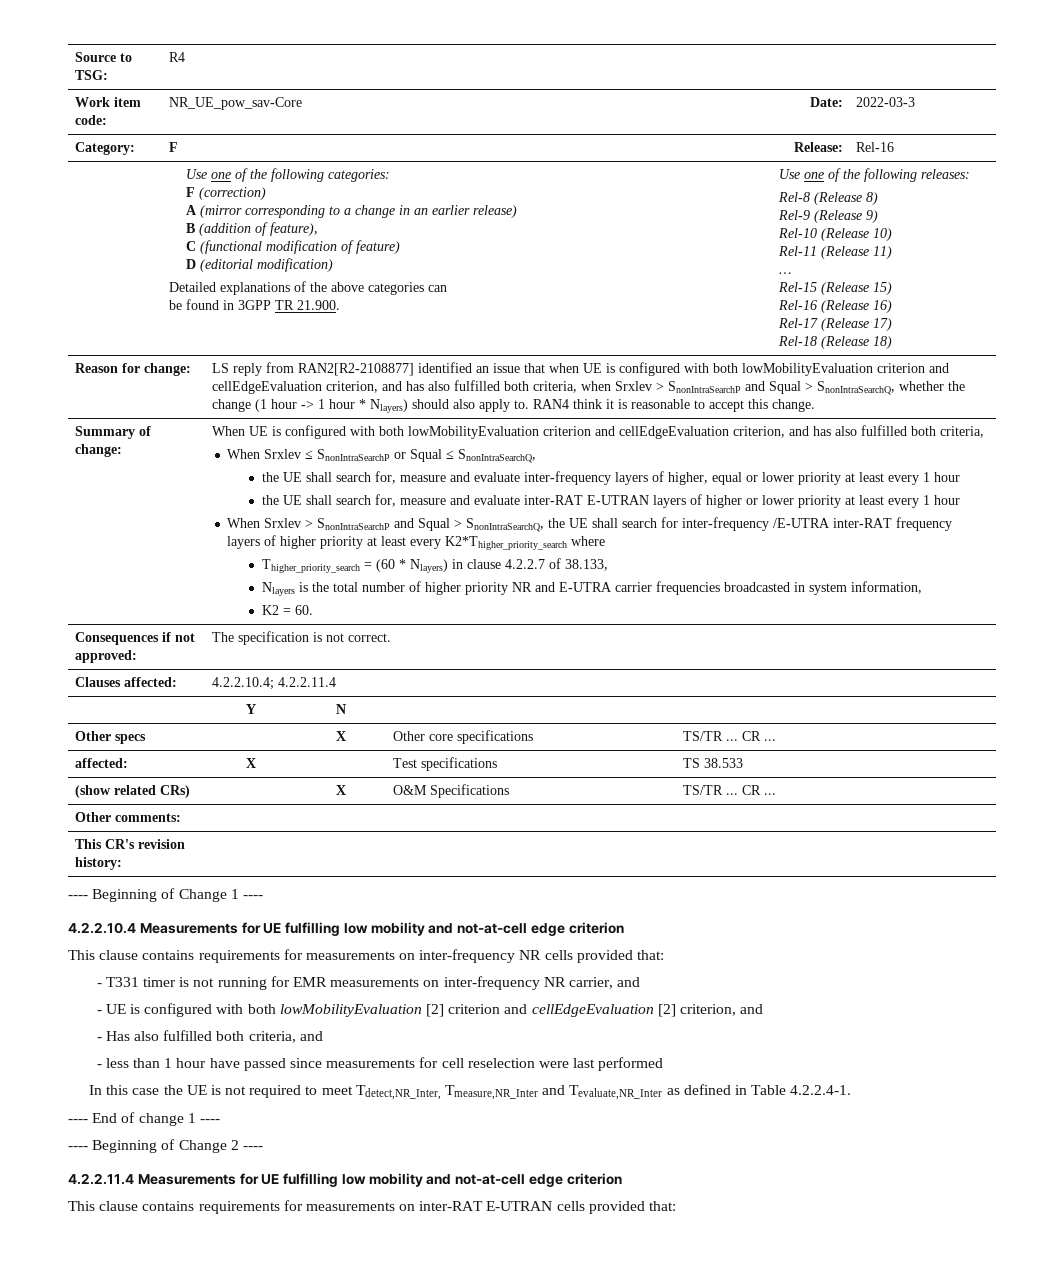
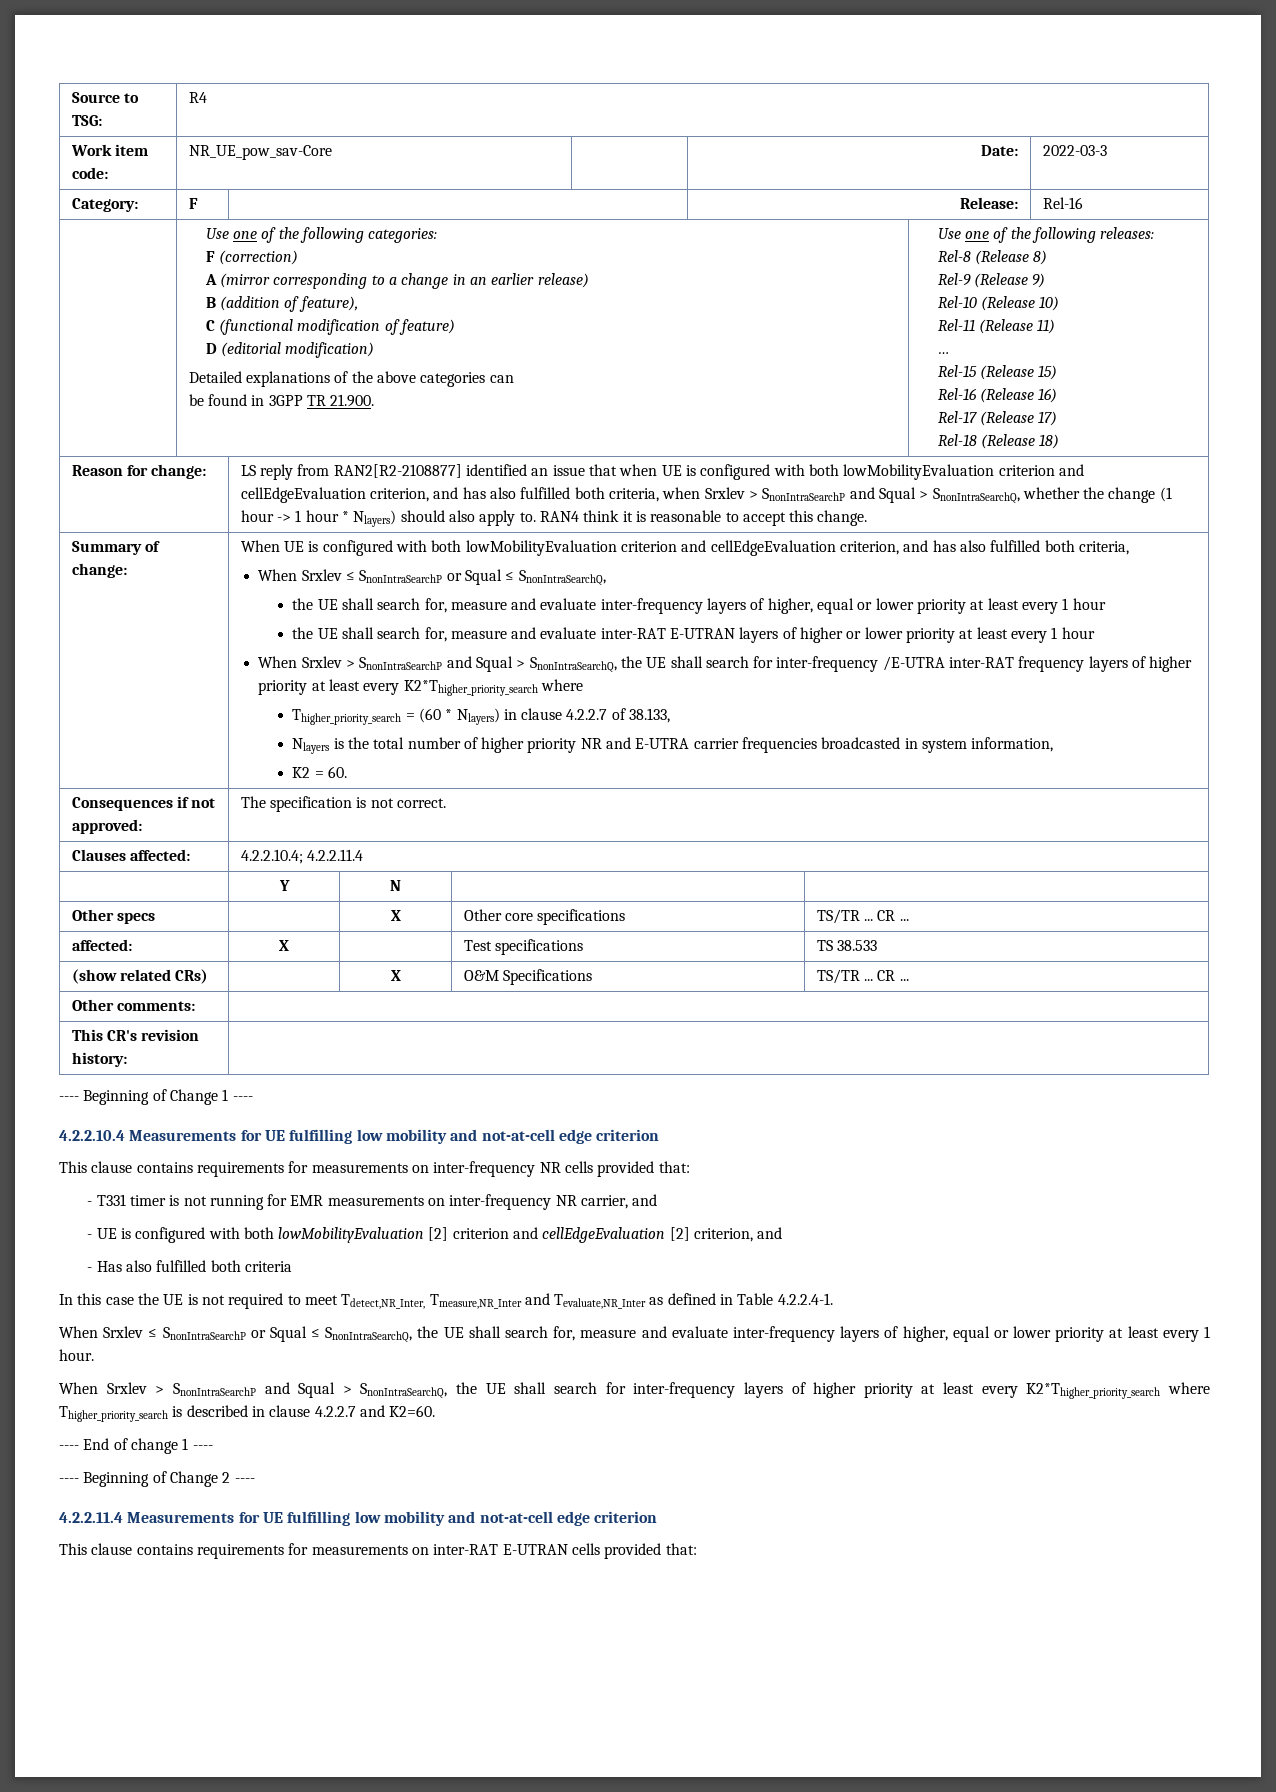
[248,1031,323,1043] [96,1057,664,1071] criteria, and // - less than 1 hour have passed since measurements for cell reselection were last performed -> [244,1261,292,1272] criteria
(852, 1090) none -> [59,1326,1211,1343] [59,1349,94,1361] [59,1382,1210,1399] [59,1405,436,1422] // When Srxlev ≤ SnonIntraSearchP or Squal ≤ SnonIntraSearchQ, the UE shall search for, measure and evaluate inter-frequency layers of higher, equal or lower priority at least every 1 hour. // When Srxlev > SnonIntraSearchP and Squal > SnonIntraSearchQ, the UE shall search for inter-frequency layers of higher priority at least every K2*Thigher_priority_search where Thigher_priority_search is described in clause 4.2.2.7 and K2=60.

